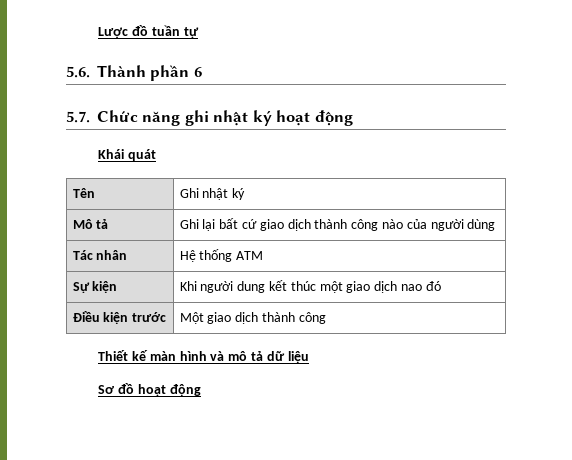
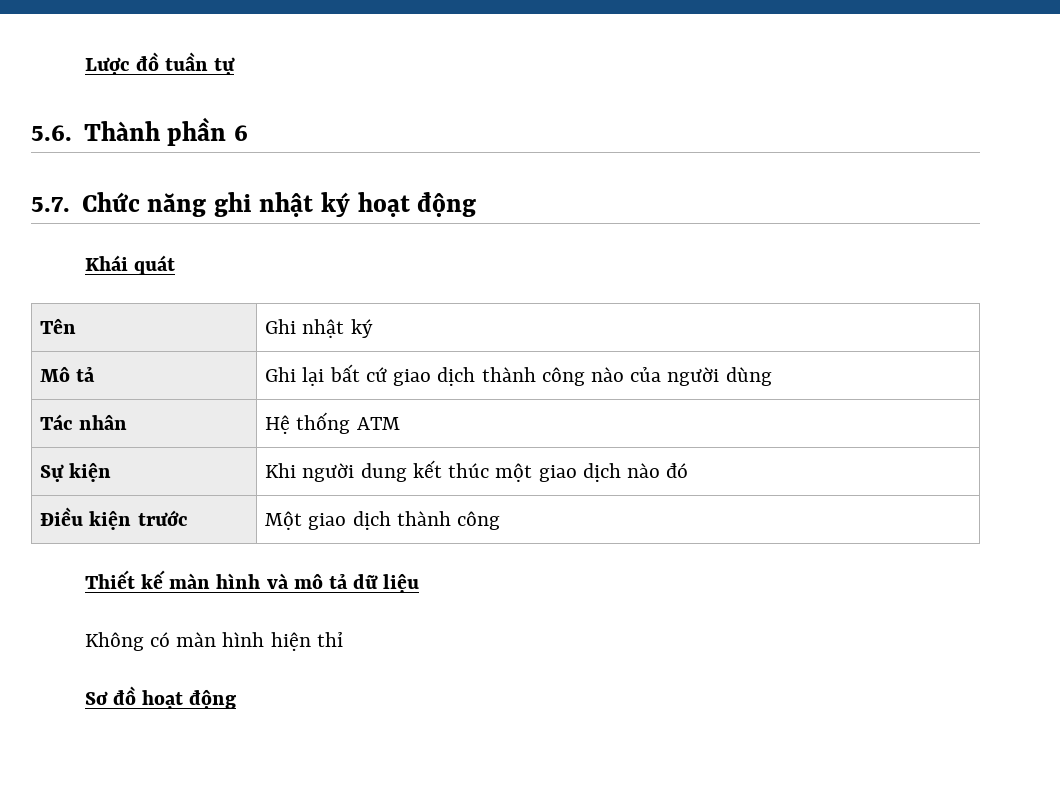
[400,284,422,291] nao -> [626,463,660,478] nào
(309, 357) none -> [84,632,343,651] // Không có màn hình hiện thỉ

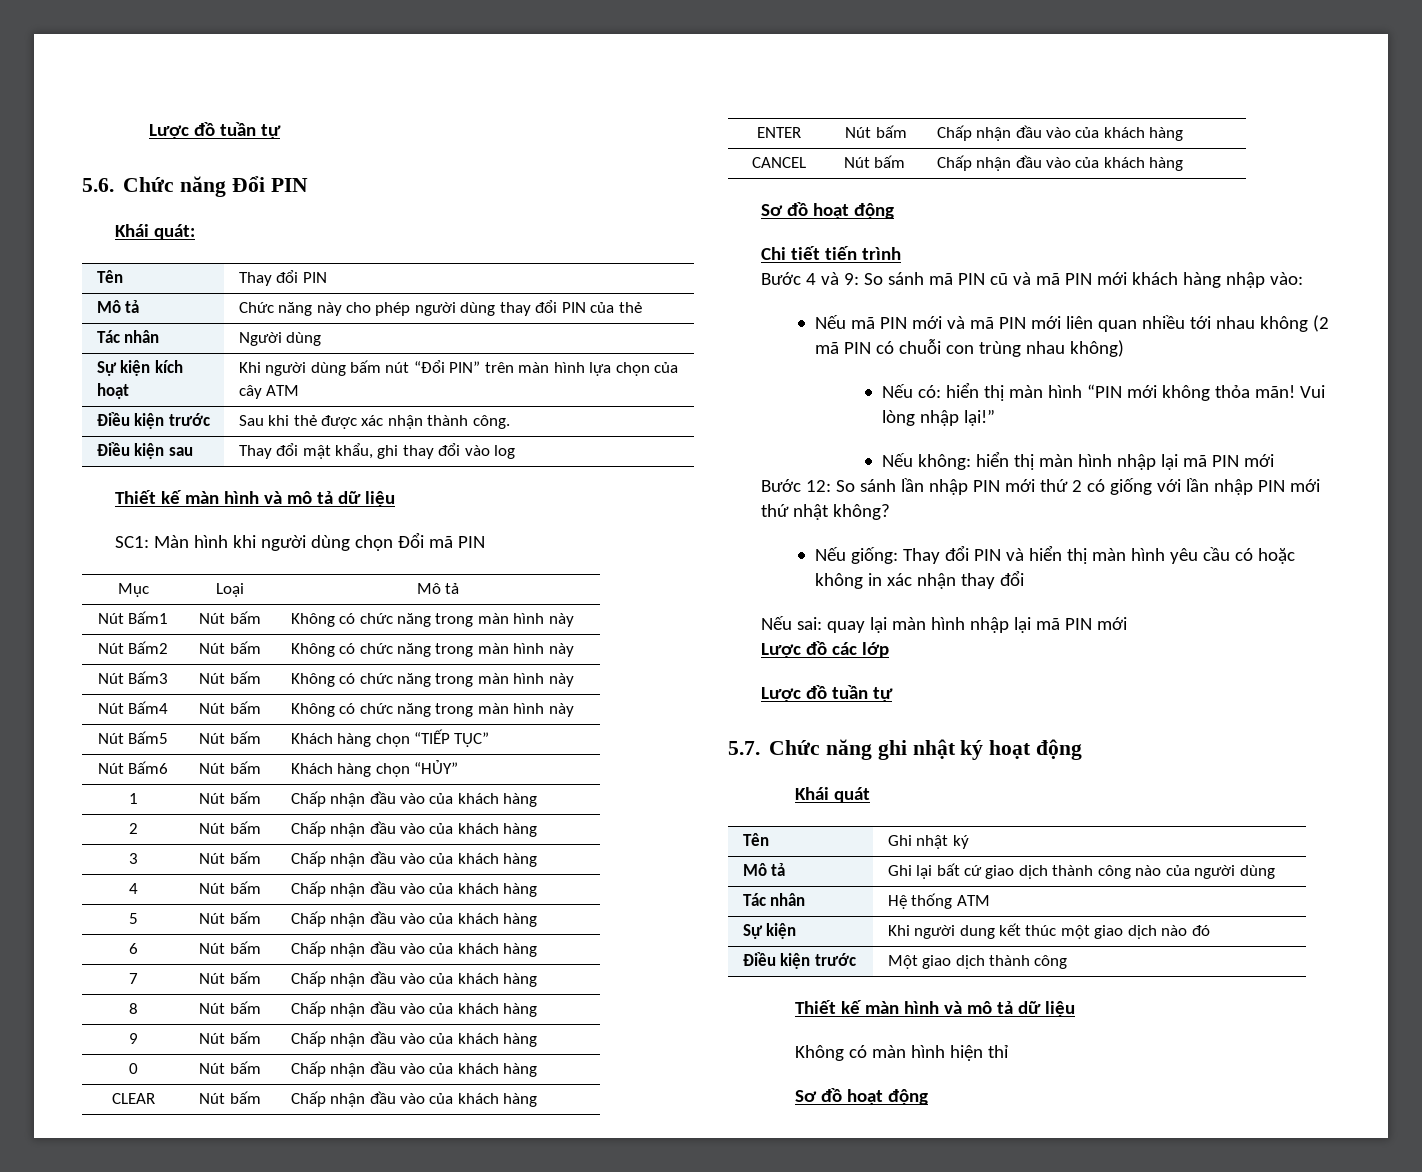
[83,117,249,146] Thành phần 6 -> [123,176,308,197] [115,224,196,240] [96,270,123,283] [238,270,327,286] [96,300,140,313] [238,300,642,316] [96,330,160,343] [238,332,322,346] [96,360,183,376] [96,383,129,399] [238,360,679,376] [238,385,300,399] [96,412,210,429] [238,415,510,429] [96,442,193,459] [238,443,516,459] [115,490,396,507] [115,532,486,551] [117,583,149,597] [216,583,244,597] [416,583,460,594] [97,611,169,624] [199,611,261,624] [290,613,574,627] [97,641,169,654] [199,641,261,654] [290,643,574,657] [97,671,169,684] [199,671,261,684] [290,673,574,687] [97,701,169,714] [199,701,261,714] [290,703,574,717] [97,731,169,744] [199,731,261,744] [290,729,490,747] [97,761,169,774] [199,761,261,774] [290,760,458,777] [128,793,138,804] [199,791,261,804] [290,791,538,807] [128,823,138,834] [199,821,261,834] [290,821,538,837] [128,853,138,864] [199,851,261,864] [290,851,538,867] [128,883,138,894] [199,881,261,894] [290,881,538,897] [128,913,138,924] [199,911,261,924] [290,911,538,927] [128,943,138,954] [199,941,261,954] [290,941,538,957] [128,973,138,984] [199,971,261,984] [290,971,538,987] [128,1003,138,1014] [199,1001,261,1014] [290,1001,538,1017] [128,1033,138,1044] [199,1031,261,1044] [290,1031,538,1047] [128,1063,138,1074] [199,1061,261,1074] [290,1061,538,1077] [111,1093,155,1104] [199,1091,261,1104] [290,1091,538,1107] [757,127,801,138] [845,125,907,138] [936,125,1184,141] [752,157,806,168] [843,155,906,168] [936,155,1184,171] [761,202,895,219] [761,246,902,260] [761,272,1304,288] [815,315,1330,332] [815,339,1125,357] [881,382,1325,401] [881,409,995,426] [881,451,1274,470] [761,478,1321,495] [761,504,891,520] [815,545,1296,564] [815,570,1025,589] [761,616,1128,633] [761,641,890,658] [761,685,894,702] Chức năng Đổi PIN // Khái quát: // Tên | Thay đổi PIN // Mô tả | Chức năng này cho phép người dùng thay đổi PIN của thẻ // Tác nhân | Người dùng // Sự kiện kích hoạt | Khi người dùng bấm nút “Đổi PIN” trên màn hình lựa chọn của cây ATM // Điều kiện trước | Sau khi thẻ được xác nhận thành công. // Điều kiện sau | Thay đổi mật khẩu, ghi thay đổi vào log // Thiết kế màn hình và mô tả dữ liệu // SC1: Màn hình khi người dùng chọn Đổi mã PIN // Mục | Loại | Mô tả // Nút Bấm1 | Nút bấm | Không có chức năng trong màn hình này // Nút Bấm2 | Nút bấm | Không có chức năng trong màn hình này // Nút Bấm3 | Nút bấm | Không có chức năng trong màn hình này // Nút Bấm4 | Nút bấm | Không có chức năng trong màn hình này // Nút Bấm5 | Nút bấm | Khách hàng chọn “TIẾP TỤC” // Nút Bấm6 | Nút bấm | Khách hàng chọn “HỦY” // 1 | Nút bấm | Chấp nhận đầu vào của khách hàng // 2 | Nút bấm | Chấp nhận đầu vào của khách hàng // 3 | Nút bấm | Chấp nhận đầu vào của khách hàng // 4 | Nút bấm | Chấp nhận đầu vào của khách hàng // 5 | Nút bấm | Chấp nhận đầu vào của khách hàng // 6 | Nút bấm | Chấp nhận đầu vào của khách hàng // 7 | Nút bấm | Chấp nhận đầu vào của khách hàng // 8 | Nút bấm | Chấp nhận đầu vào của khách hàng // 9 | Nút bấm | Chấp nhận đầu vào của khách hàng // 0 | Nút bấm | Chấp nhận đầu vào của khách hàng // CLEAR | Nút bấm | Chấp nhận đầu vào của khách hàng // ENTER | Nút bấm | Chấp nhận đầu vào của khách hàng // CANCEL | Nút bấm | Chấp nhận đầu vào của khách hàng // Sơ đồ hoạt động // Chi tiết tiến trình // Bước 4 và 9: So sánh mã PIN cũ và mã PIN mới khách hàng nhập vào: // Nếu mã PIN mới và mã PIN mới liên quan nhiều tới nhau không (2 mã PIN có chuỗi con trùng nhau không) // Nếu có: hiển thị màn hình “PIN mới không thỏa mãn! Vui lòng nhập lại!” // Nếu không: hiển thị màn hình nhập lại mã PIN mới // Bước 12: So sánh lần nhập PIN mới thứ 2 có giống với lần nhập PIN mới thứ nhật không? // Nếu giống: Thay đổi PIN và hiển thị màn hình yêu cầu có hoặc không in xác nhận thay đổi // Nếu sai: quay lại màn hình nhập lại mã PIN mới // Lược đồ các lớp // Lược đồ tuần tự

